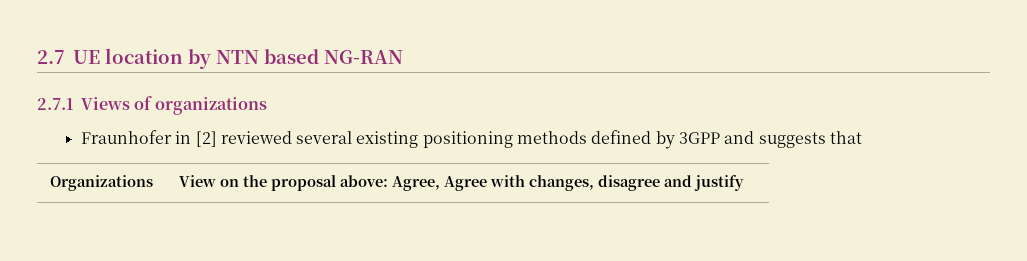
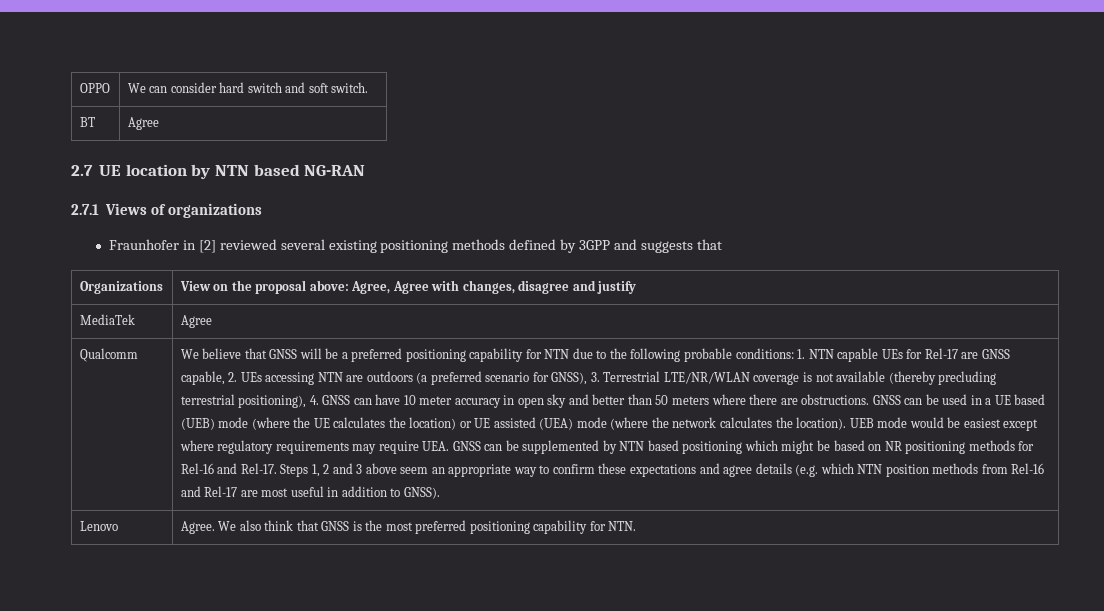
(37, 57) none -> [79,83,110,93] [127,82,369,93] [79,117,95,127] [127,117,159,130] OPPO | We can consider hard switch and soft switch. // BT | Agree //
(744, 183) none -> [79,314,135,325] [180,315,212,328] [79,348,138,362] [180,348,1010,362] [180,371,997,385] [180,394,1046,408] [180,417,1039,431] [179,440,1035,454] [180,463,1045,477] [180,486,440,499] [79,521,118,531] [180,520,637,534] // MediaTek | Agree // Qualcomm | We believe that GNSS will be a preferred positioning capability for NTN due to the following probable conditions: 1. NTN capable UEs for Rel-17 are GNSS capable, 2. UEs accessing NTN are outdoors (a preferred scenario for GNSS), 3. Terrestrial LTE/NR/WLAN coverage is not available (thereby precluding terrestrial positioning), 4. GNSS can have 10 meter accuracy in open sky and better than 50 meters where there are obstructions. GNSS can be used in a UE based (UEB) mode (where the UE calculates the location) or UE assisted (UEA) mode (where the network calculates the location). UEB mode would be easiest except where regulatory requirements may require UEA. GNSS can be supplemented by NTN based positioning which might be based on NR positioning methods for Rel-16 and Rel-17. Steps 1, 2 and 3 above seem an appropriate way to confirm these expectations and agree details (e.g. which NTN position methods from Rel-16 and Rel-17 are most useful in addition to GNSS). // Lenovo | Agree. We also think that GNSS is the most preferred positioning capability for NTN.

